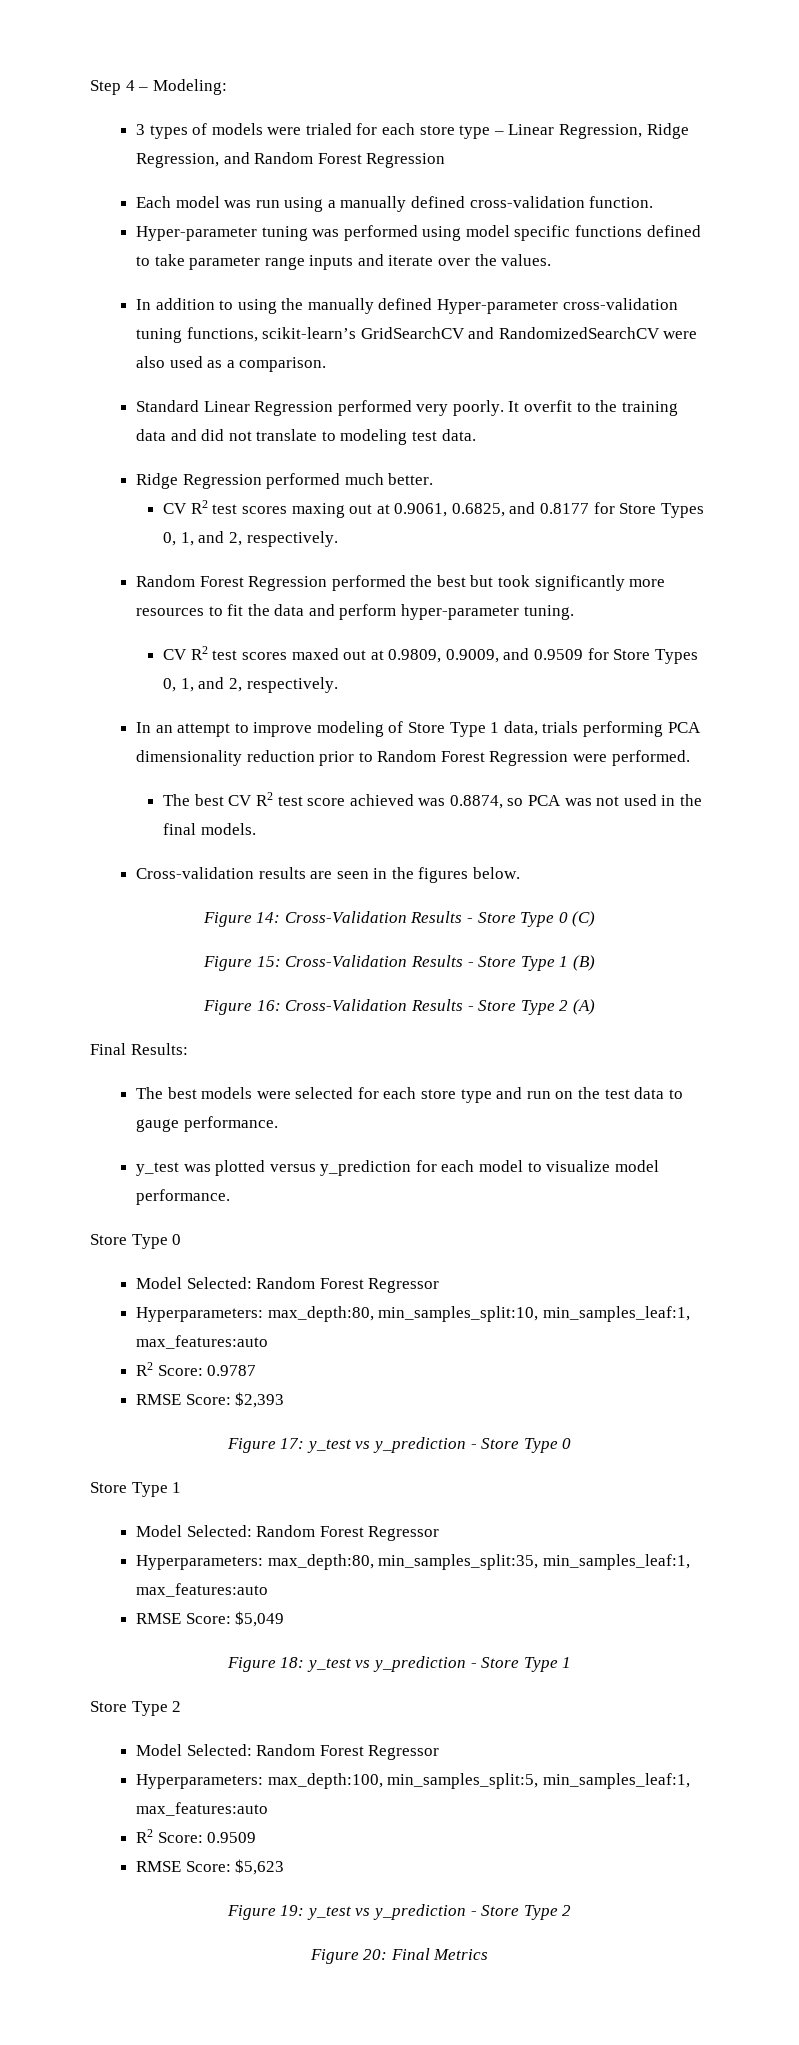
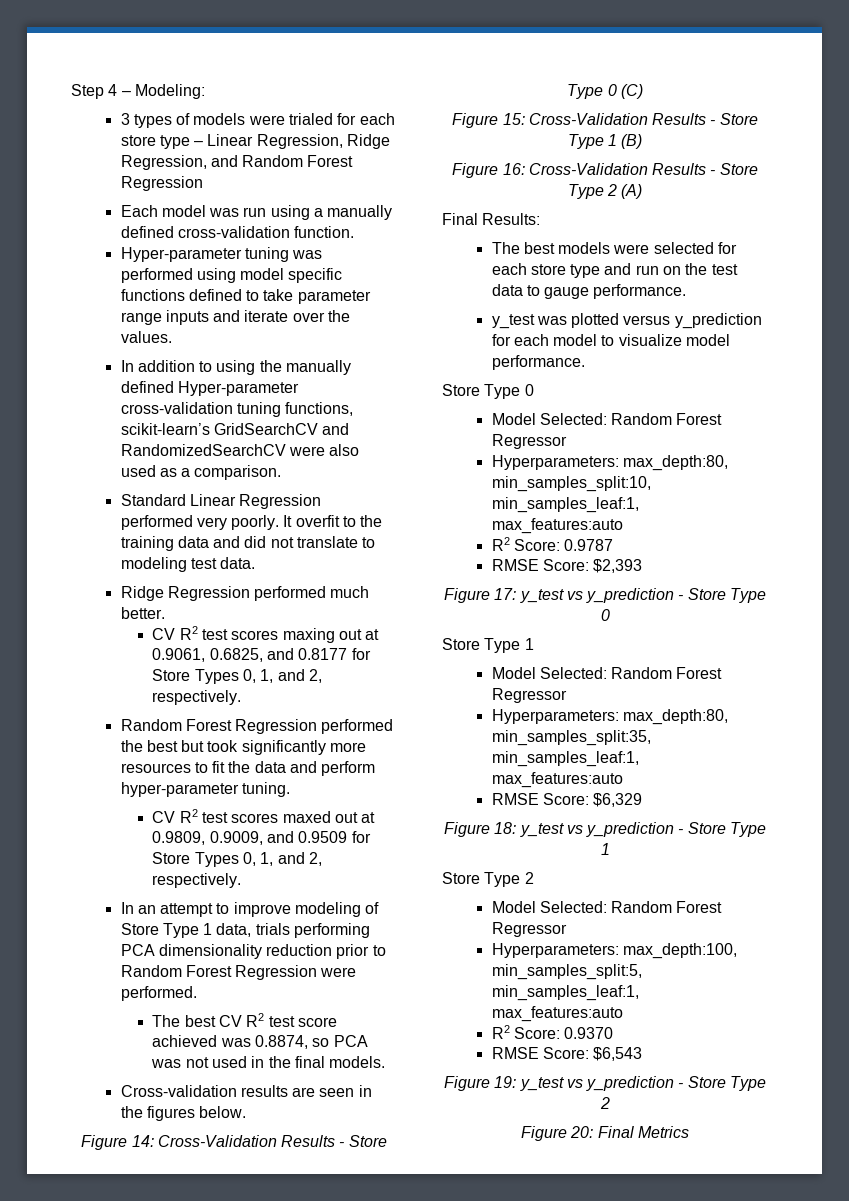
[235,1611,285,1627] $5,049 -> [593,793,643,807] $6,329
[207,1832,257,1843] [135,1859,285,1875] 0.9509 // RMSE Score: $5,623 -> [564,1027,614,1039] [491,1047,643,1061] 0.9370 // RMSE Score: $6,543

